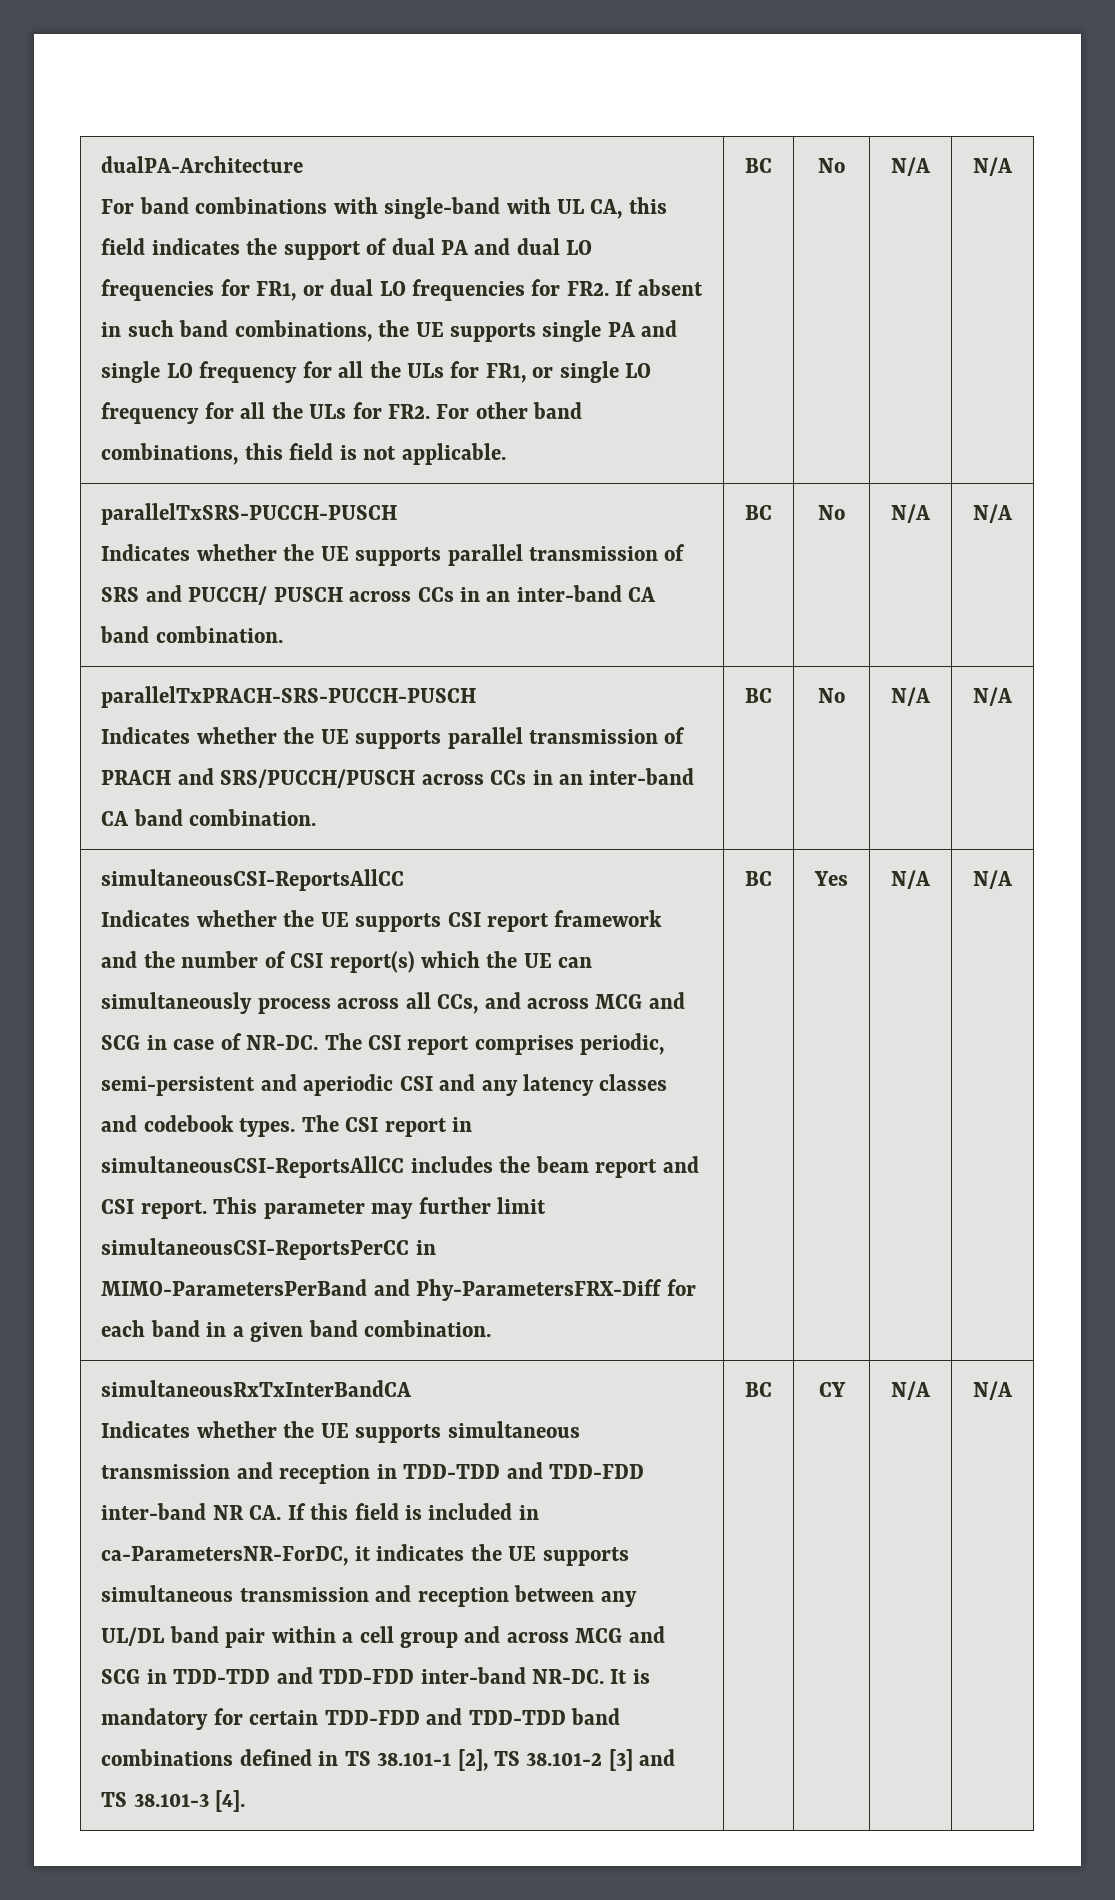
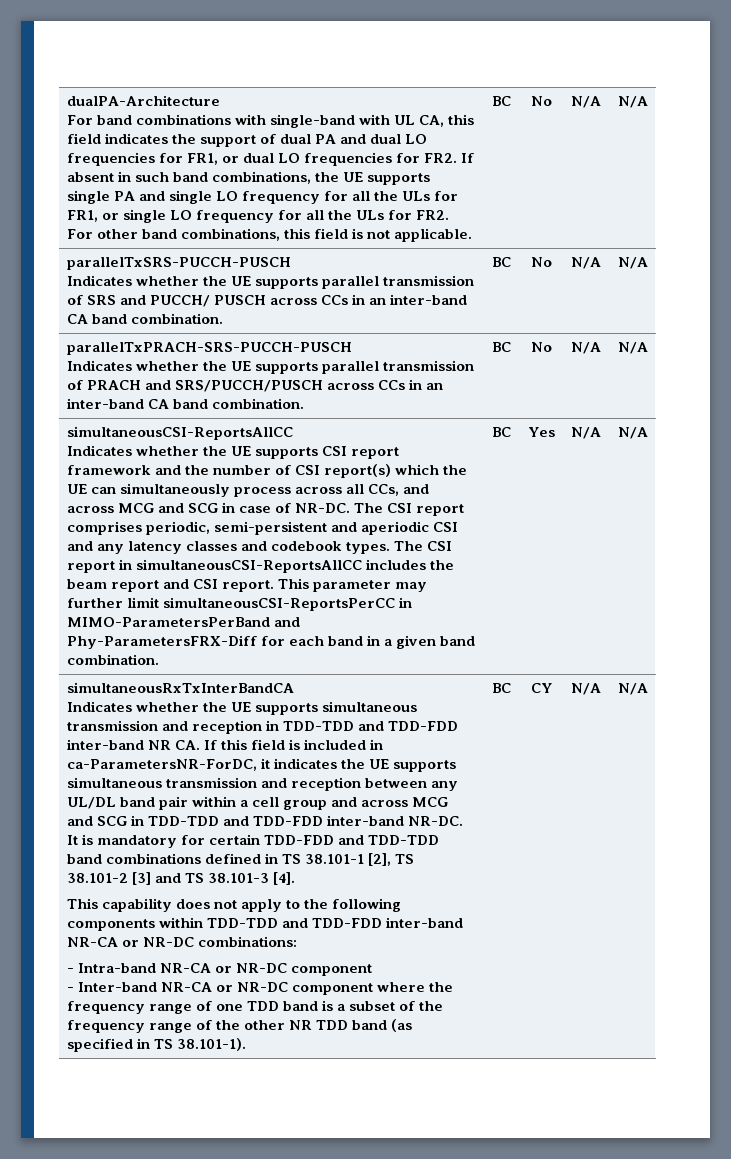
(246, 1801) none -> [66,898,402,912] [66,917,464,931] [66,936,297,947] [66,963,373,976] [66,982,454,995] [66,1000,444,1014] [66,1019,413,1033] [66,1038,246,1052] // This capability does not apply to the following components within TDD-TDD and TDD-FDD inter-band NR-CA or NR-DC combinations: // - Intra-band NR-CA or NR-DC component // - Inter-band NR-CA or NR-DC component where the frequency range of one TDD band is a subset of the frequency range of the other NR TDD band (as specified in TS 38.101-1).

